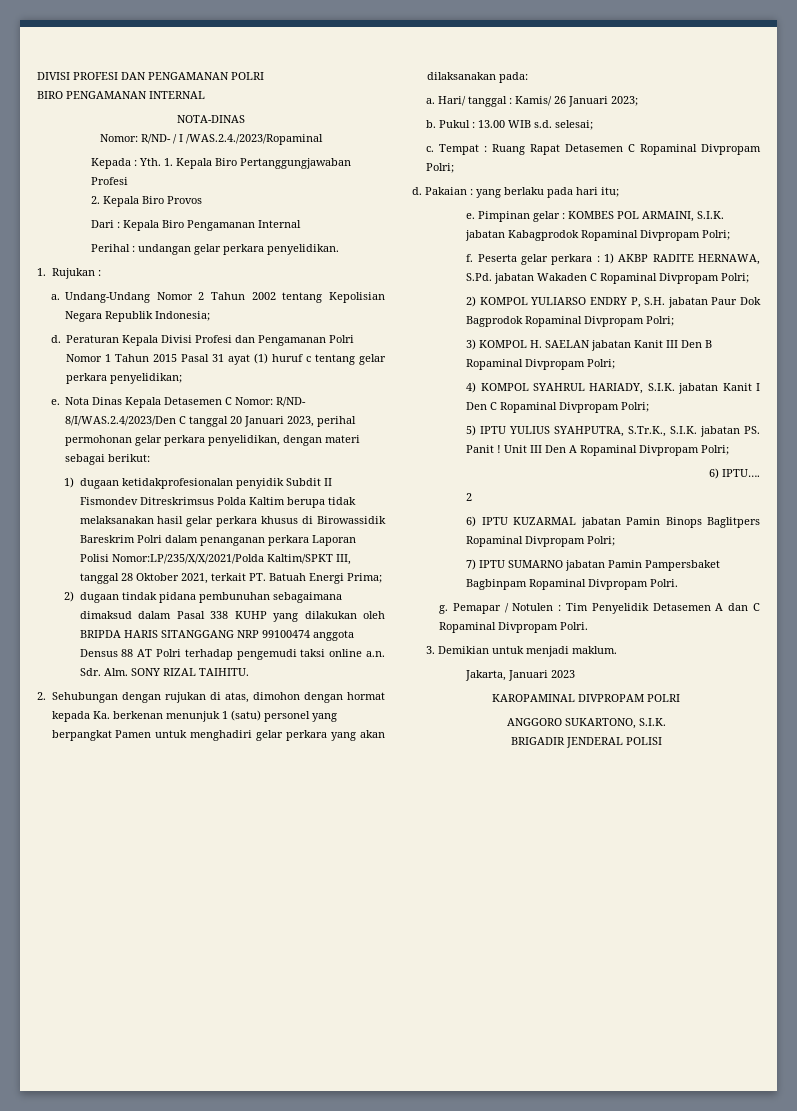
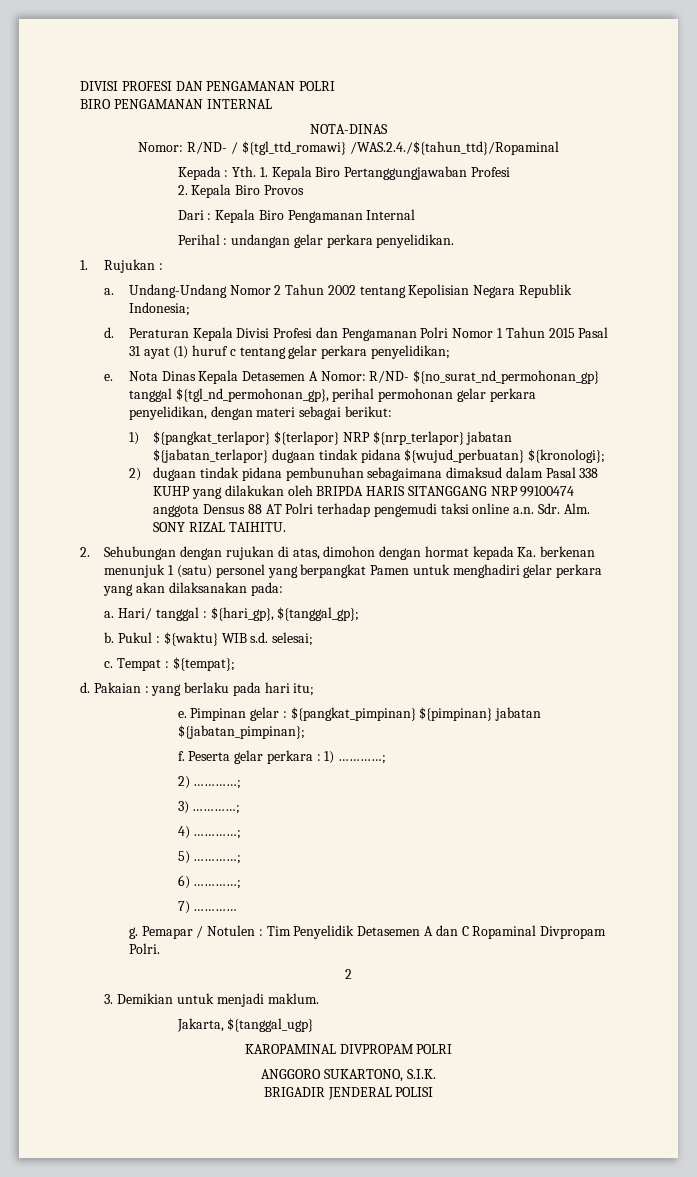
[179,134,323,145] I /WAS.2.4./2023/Ropaminal -> [241,141,559,155] ${tgl_ttd_romawi} /WAS.2.4./${tahun_ttd}/Ropaminal
[225,397,307,407] [65,416,315,427] C Nomor: R/ND- 8/I/WAS.2.4/2023/Den C tanggal 20 Januari 2023, -> [308,370,600,384] [128,388,329,402] A Nomor: R/ND- ${no_surat_nd_permohonan_gp} tanggal ${tgl_nd_permohonan_gp},
[79,478,332,489] [79,497,356,508] [79,516,386,527] [79,535,356,546] [79,554,351,565] [79,573,382,584] dugaan ketidakprofesionalan penyidik Subdit II Fismondev Ditreskrimsus Polda Kaltim berupa tidak melaksanakan hasil gelar perkara khusus di Birowassidik Bareskrim Polri dalam penanganan perkara Laporan Polisi Nomor:LP/235/X/X/2021/Polda Kaltim/SPKT III, tanggal 28 Oktober 2021, terkait PT. Batuah Energi Prima; -> [153,431,513,445] [153,449,606,463] ${pangkat_terlapor} ${terlapor} NRP ${nrp_terlapor} jabatan ${jabatan_terlapor} dugaan tindak pidana ${wujud_perbuatan} ${kronologi};
[514,96,638,107] Kamis/ 26 Januari 2023; -> [210,607,360,621] ${hari_gp}, ${tanggal_gp};
[477,120,505,128] 13.00 -> [163,632,218,646] ${waktu}
[491,144,761,155] [425,163,454,173] Ruang Rapat Detasemen C Ropaminal Divpropam Polri; -> [172,657,235,671] ${tempat};
[568,211,725,222] [465,230,731,241] KOMBES POL ARMAINI, S.I.K. jabatan Kabagprodok Ropaminal Divpropam Polri; -> [290,707,542,721] [177,725,305,739] ${pangkat_pimpinan} ${pimpinan} jabatan ${jabatan_pimpinan};
[618,254,760,265] [466,273,750,284] [466,296,761,308] [466,316,675,327] [466,339,713,351] [466,359,616,370] [466,382,760,394] [466,402,650,413] [466,425,760,437] [466,445,730,456] [709,468,760,479] [466,493,473,501] [466,516,760,528] [466,536,616,547] [466,559,721,571] [466,579,679,590] AKBP RADITE HERNAWA, S.Pd. jabatan Wakaden C Ropaminal Divpropam Polri; // 2) KOMPOL YULIARSO ENDRY P, S.H. jabatan Paur Dok Bagprodok Ropaminal Divpropam Polri; // 3) KOMPOL H. SAELAN jabatan Kanit III Den B Ropaminal Divpropam Polri; // 4) KOMPOL SYAHRUL HARIADY, S.I.K. jabatan Kanit I Den C Ropaminal Divpropam Polri; // 5) IPTU YULIUS SYAHPUTRA, S.Tr.K., S.I.K. jabatan PS. Panit ! Unit III Den A Ropaminal Divpropam Polri; // 6) IPTU…. // 2 // 6) IPTU KUZARMAL jabatan Pamin Binops Baglitpers Ropaminal Divpropam Polri; // 7) IPTU SUMARNO jabatan Pamin Pampersbaket Bagbinpam Ropaminal Divpropam Polri. -> [338,755,387,764] [177,776,242,789] [177,801,241,814] [177,826,242,839] [177,851,242,864] [177,875,242,889] [177,901,238,914] …………; // 2) …………; // 3) …………; // 4) …………; // 5) …………; // 6) …………; // 7) …………
(589, 626) none -> [345,969,352,979] // 2
[508,670,576,681] Januari 2023 -> [227,1018,314,1032] ${tanggal_ugp}

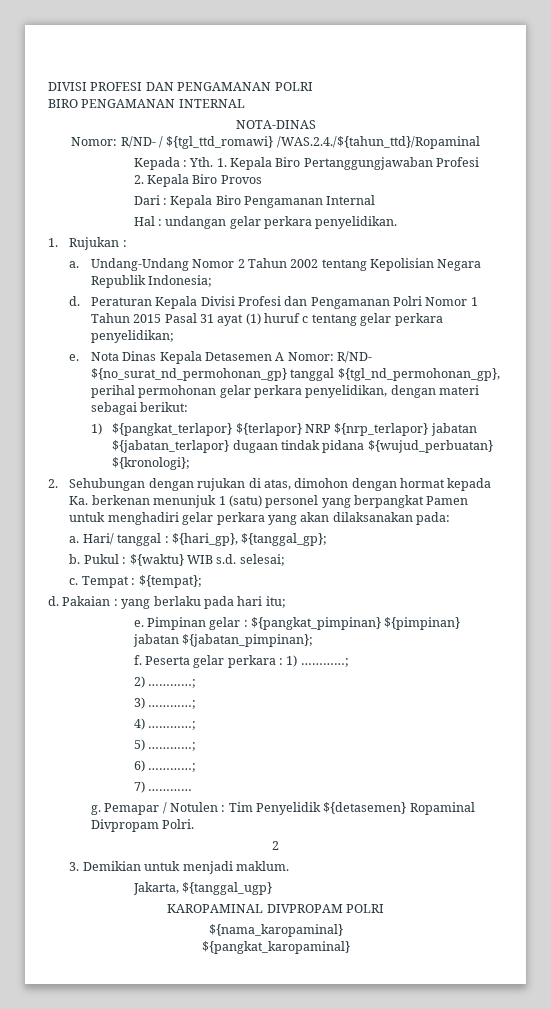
[177,234,220,245] Perihal -> [133,216,155,226] Hal
[128,467,599,481] [153,485,575,499] [153,503,590,517] [153,522,286,532] // 2) dugaan tindak pidana pembunuhan sebagaimana dimaksud dalam Pasal 338 KUHP yang dilakukan oleh BRIPDA HARIS SITANGGANG NRP 99100474 anggota Densus 88 AT Polri terhadap pengemudi taksi online a.n. Sdr. Alm. SONY RIZAL TAIHITU. -> (191, 463) none
[357,925,469,936] Detasemen A dan C -> [323,802,407,814] ${detasemen}
[261,1069,436,1082] [263,1087,434,1100] ANGGORO SUKARTONO, S.I.K. // BRIGADIR JENDERAL POLISI -> [208,924,343,937] [201,941,350,954] ${nama_karopaminal} // ${pangkat_karopaminal}

